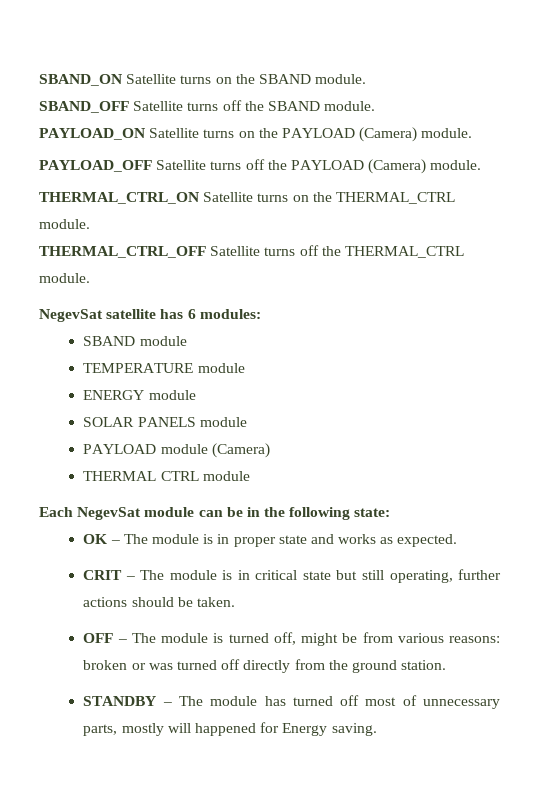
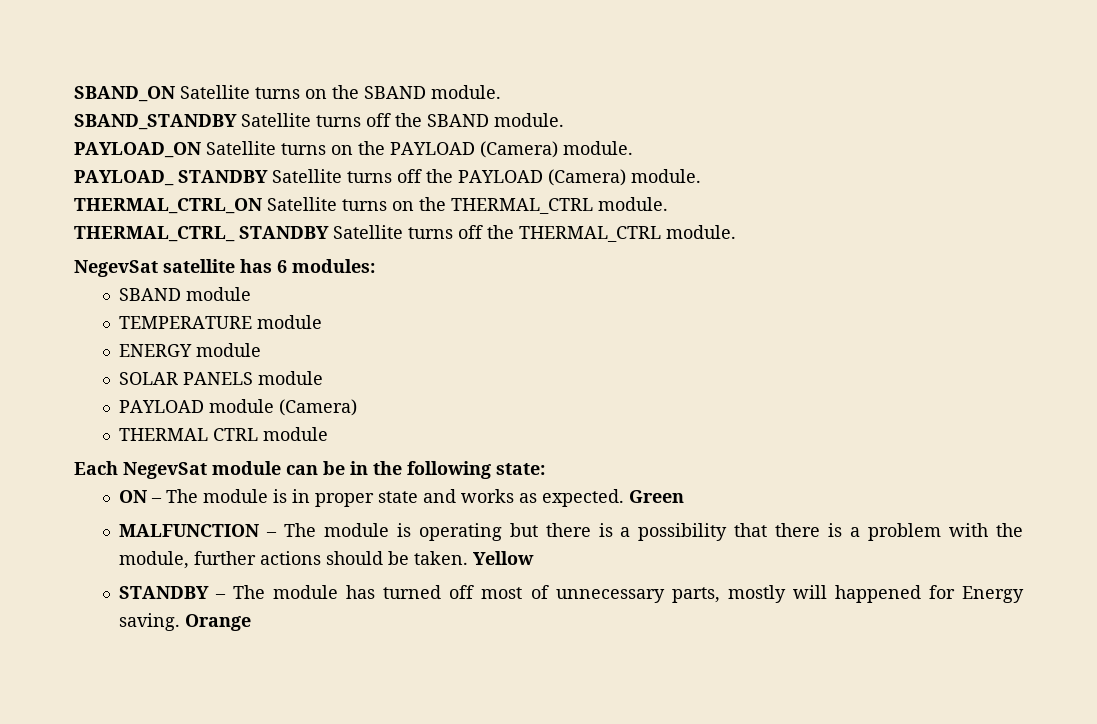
[39,101,129,113] SBAND_OFF -> [74,114,237,130] SBAND_STANDBY
[39,160,152,172] PAYLOAD_OFF -> [74,170,268,186] PAYLOAD_ STANDBY
[39,246,206,258] THERMAL_CTRL_OFF -> [74,226,329,242] THERMAL_CTRL_ STANDBY
[83,534,108,544] OK -> [118,490,147,503] ON
[83,570,453,583] // CRIT – The module is in critical state but still operating, -> [628,490,684,503] [118,523,1023,541] [118,551,189,569] Green // MALFUNCTION – The module is operating but there is a possibility that there is a problem with the module,
[83,632,500,646] [83,659,447,673] // OFF – The module is turned off, might be from various reasons: broken or was turned off directly from the ground station. -> [472,551,534,565] Yellow
(377, 729) none -> [184,614,251,631] Orange

